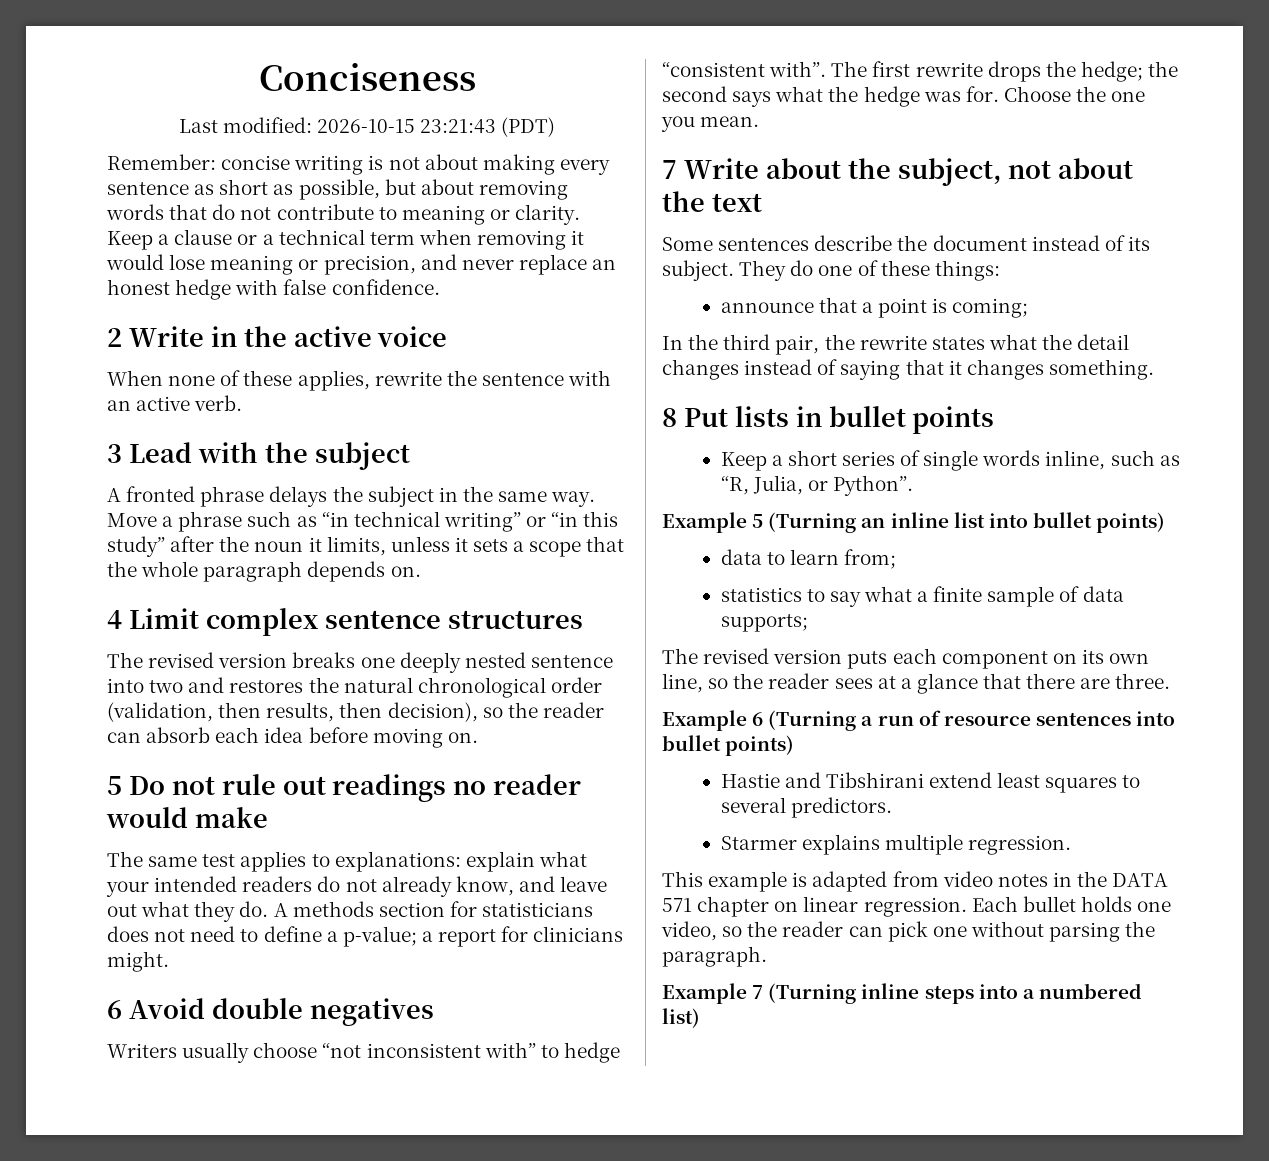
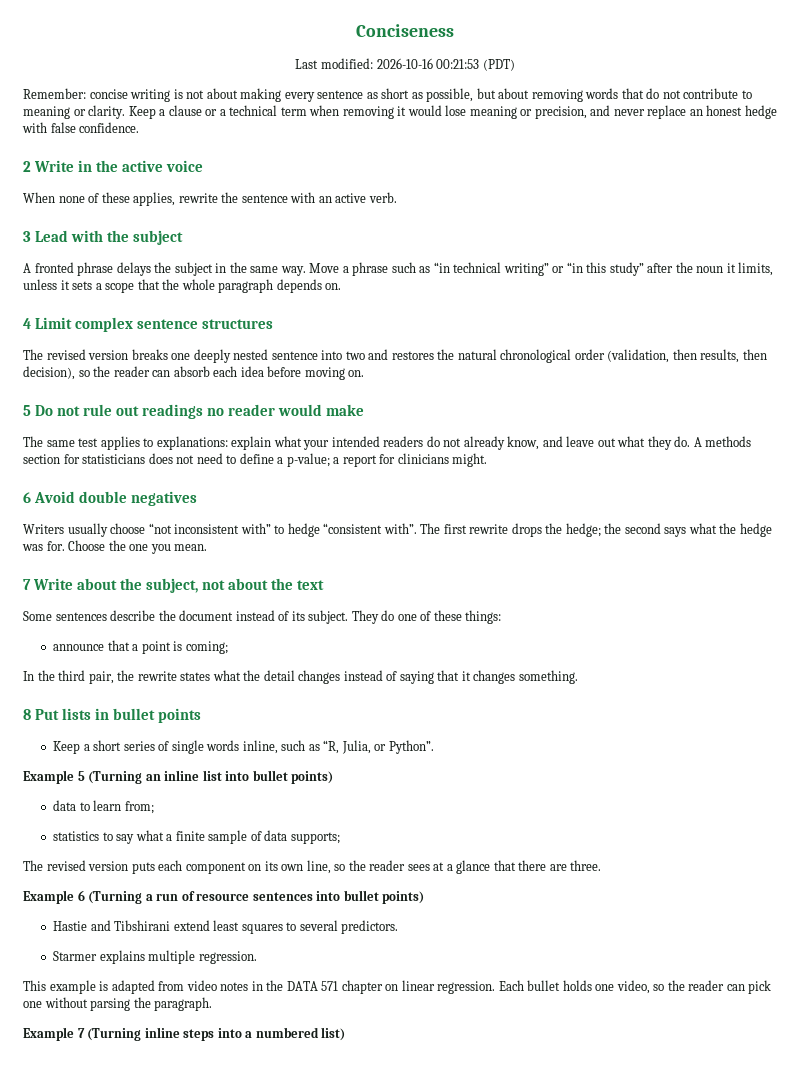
[317,119,497,134] 2026-10-15 23:21:43 -> [376,58,480,69] 2026-10-16 00:21:53

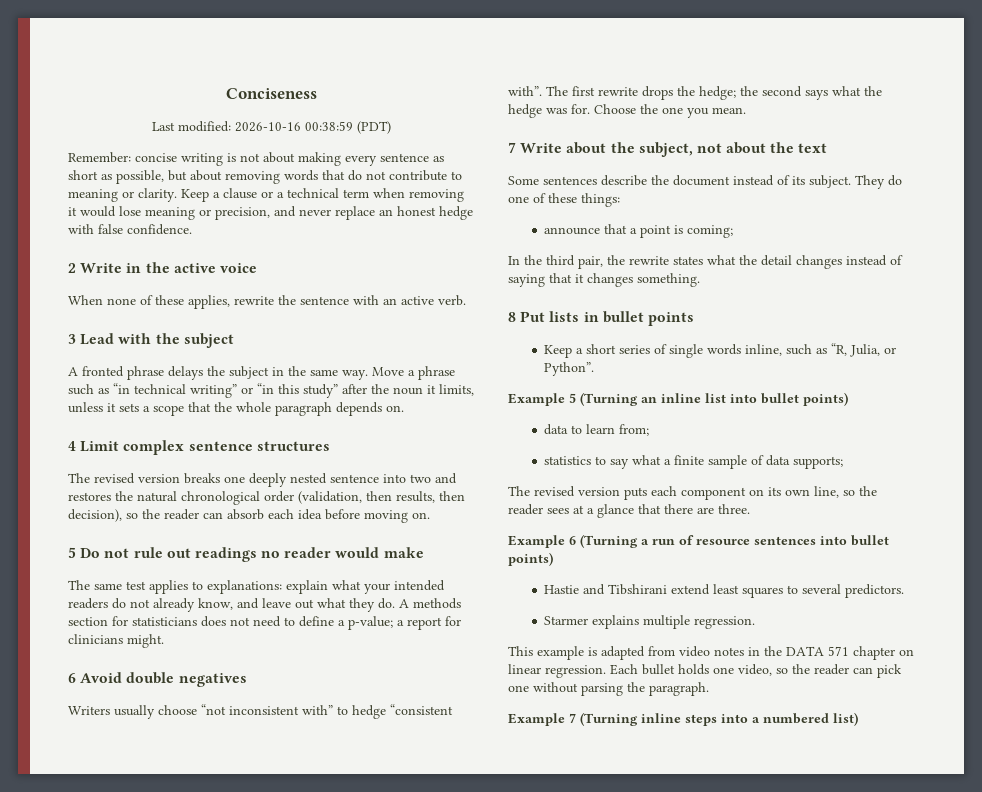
[436,59,480,69] 00:21:53 -> [304,121,353,131] 00:38:59

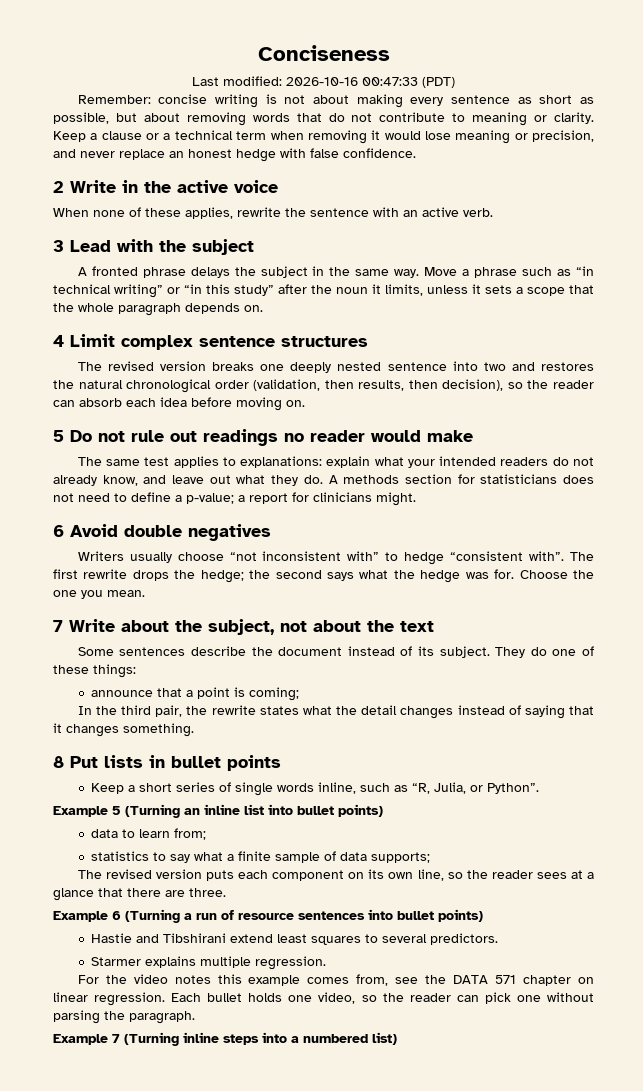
[304,121,353,131] 00:38:59 -> [362,77,418,86] 00:47:33
[508,646,760,660] This example is adapted from video notes in -> [77,974,419,986] For the video notes this example comes from, see

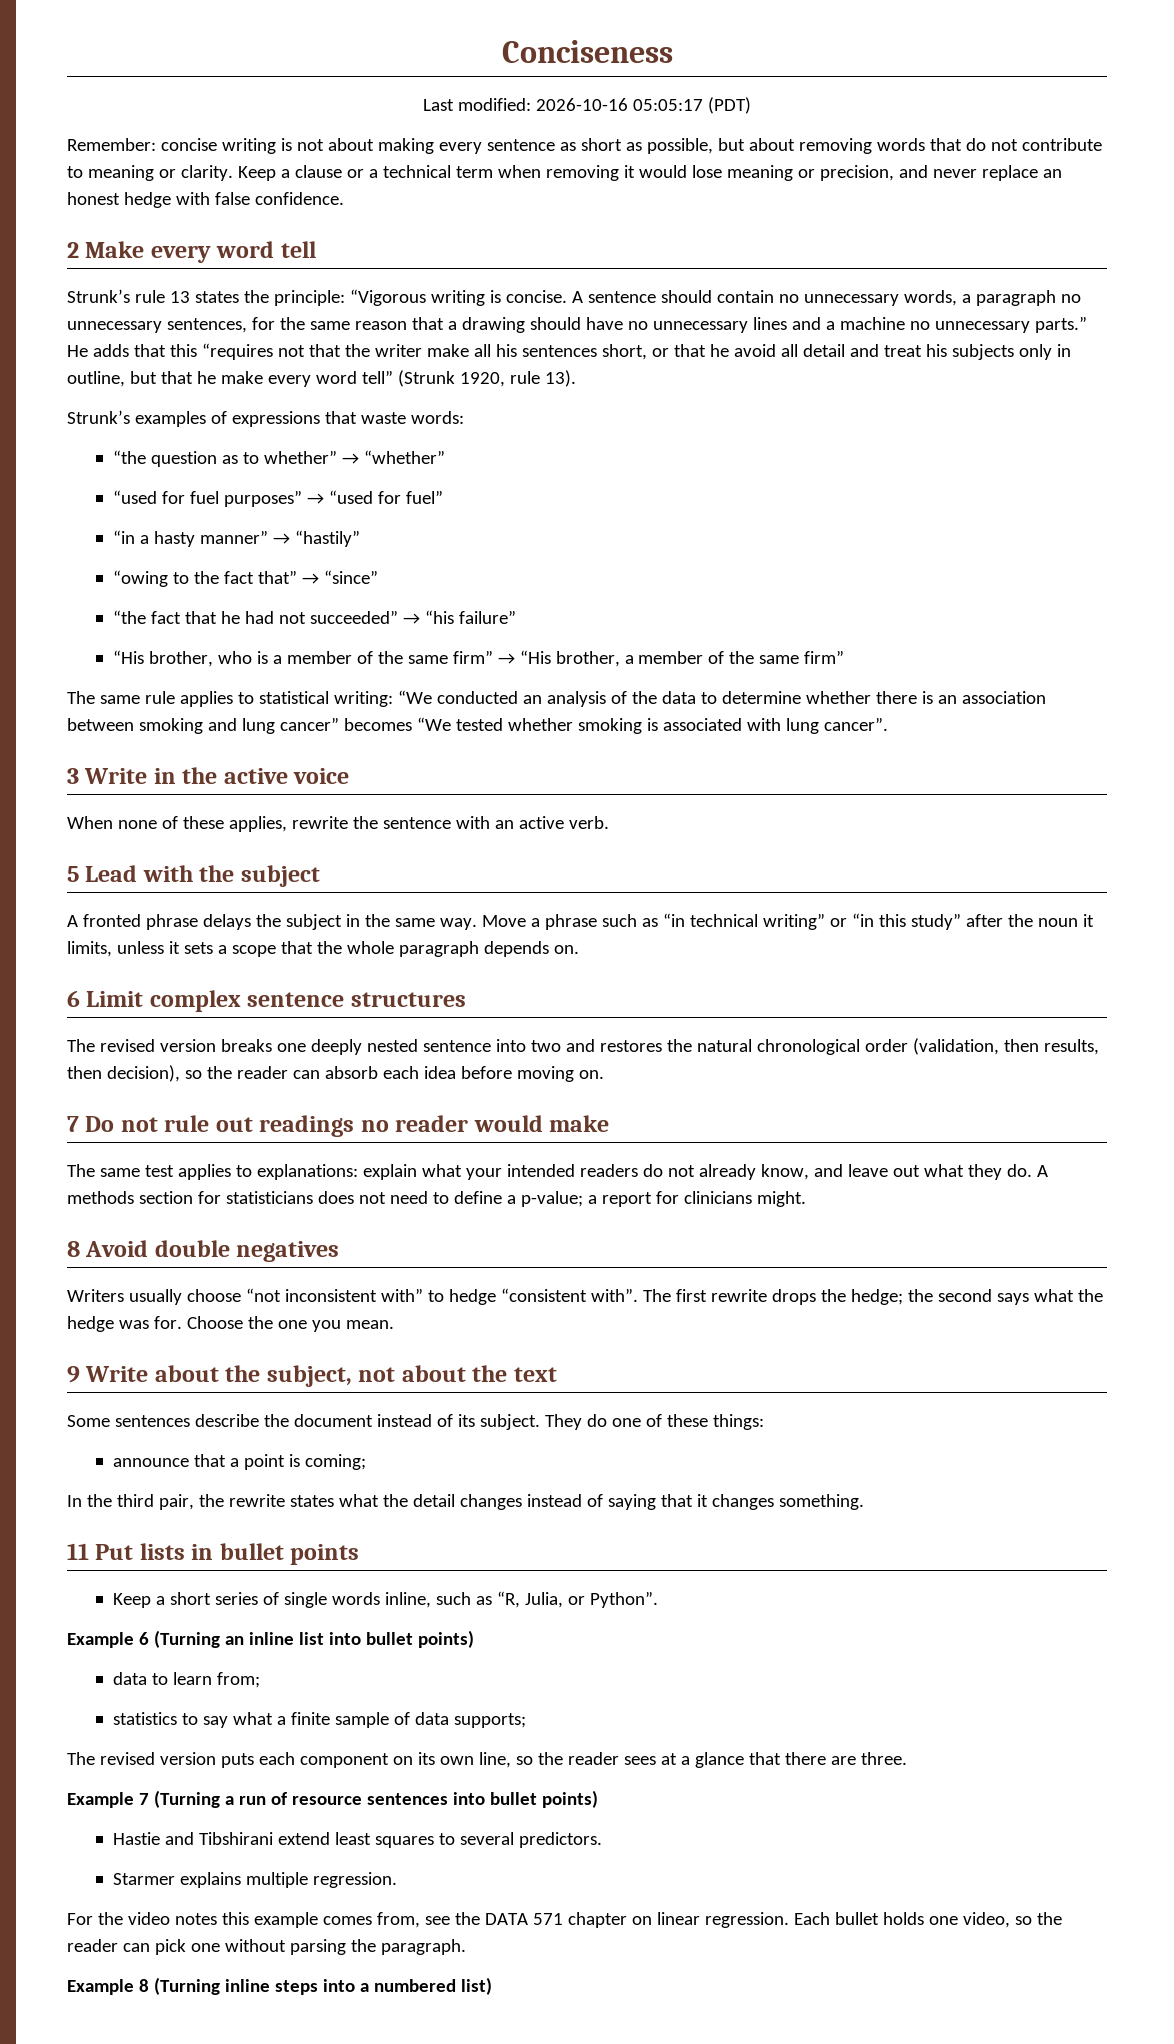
[362,77,418,86] 00:47:33 -> [632,99,703,111] 05:05:17
(64, 187) none -> [85,241,316,263] [67,289,1081,306] [67,316,1087,333] [67,343,1071,360] [67,370,576,387] [67,410,464,427] [112,450,445,467] [112,490,443,507] [112,530,360,547] [112,570,378,587] [112,610,516,624] [112,650,845,667] [67,690,1046,707] [67,717,888,734] [67,768,79,784] Make every word tell // Strunk’s rule 13 states the principle: “Vigorous writing is concise. A sentence should contain no unnecessary words, a paragraph no unnecessary sentences, for the same reason that a drawing should have no unnecessary lines and a machine no unnecessary parts.” He adds that this “requires not that the writer make all his sentences short, or that he avoid all detail and treat his subjects only in outline, but that he make every word tell” (Strunk 1920, rule 13). // Strunk’s examples of expressions that waste words: // “the question as to whether” → “whether” // “used for fuel purposes” → “used for fuel” // “in a hasty manner” → “hastily” // “owing to the fact that” → “since” // “the fact that he had not succeeded” → “his failure” // “His brother, who is a member of the same firm” → “His brother, a member of the same firm” // The same rule applies to statistical writing: “We conducted an analysis of the data to determine whether there is an association between smoking and lung cancer” becomes “We tested whether smoking is associated with lung cancer”. // 3
[53,240,64,252] 3 -> [67,866,79,882] 5
[53,335,64,347] 4 -> [67,990,80,1007] 6
[53,430,64,442] 5 -> [67,1116,79,1132] 7
[53,525,64,537] 6 -> [67,1241,80,1257] 8
[53,620,63,632] 7 -> [67,1366,80,1383] 9
[53,756,64,768] 8 -> [67,1543,89,1560] 11
[112,806,121,815] 5 -> [138,1632,149,1645] 6
[112,911,121,920] 6 -> [138,1793,149,1805] 7
[112,1034,120,1043] 7 -> [138,1979,149,1992] 8

